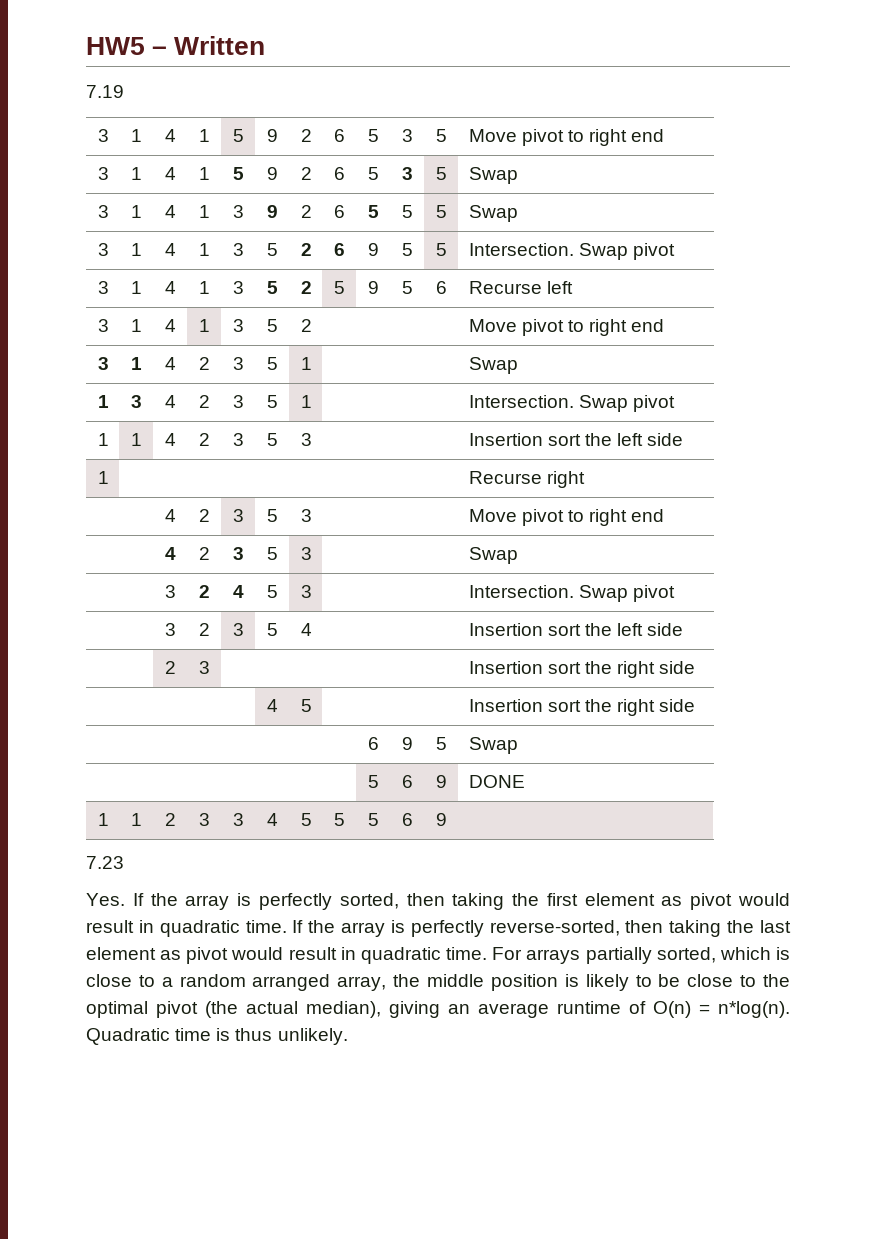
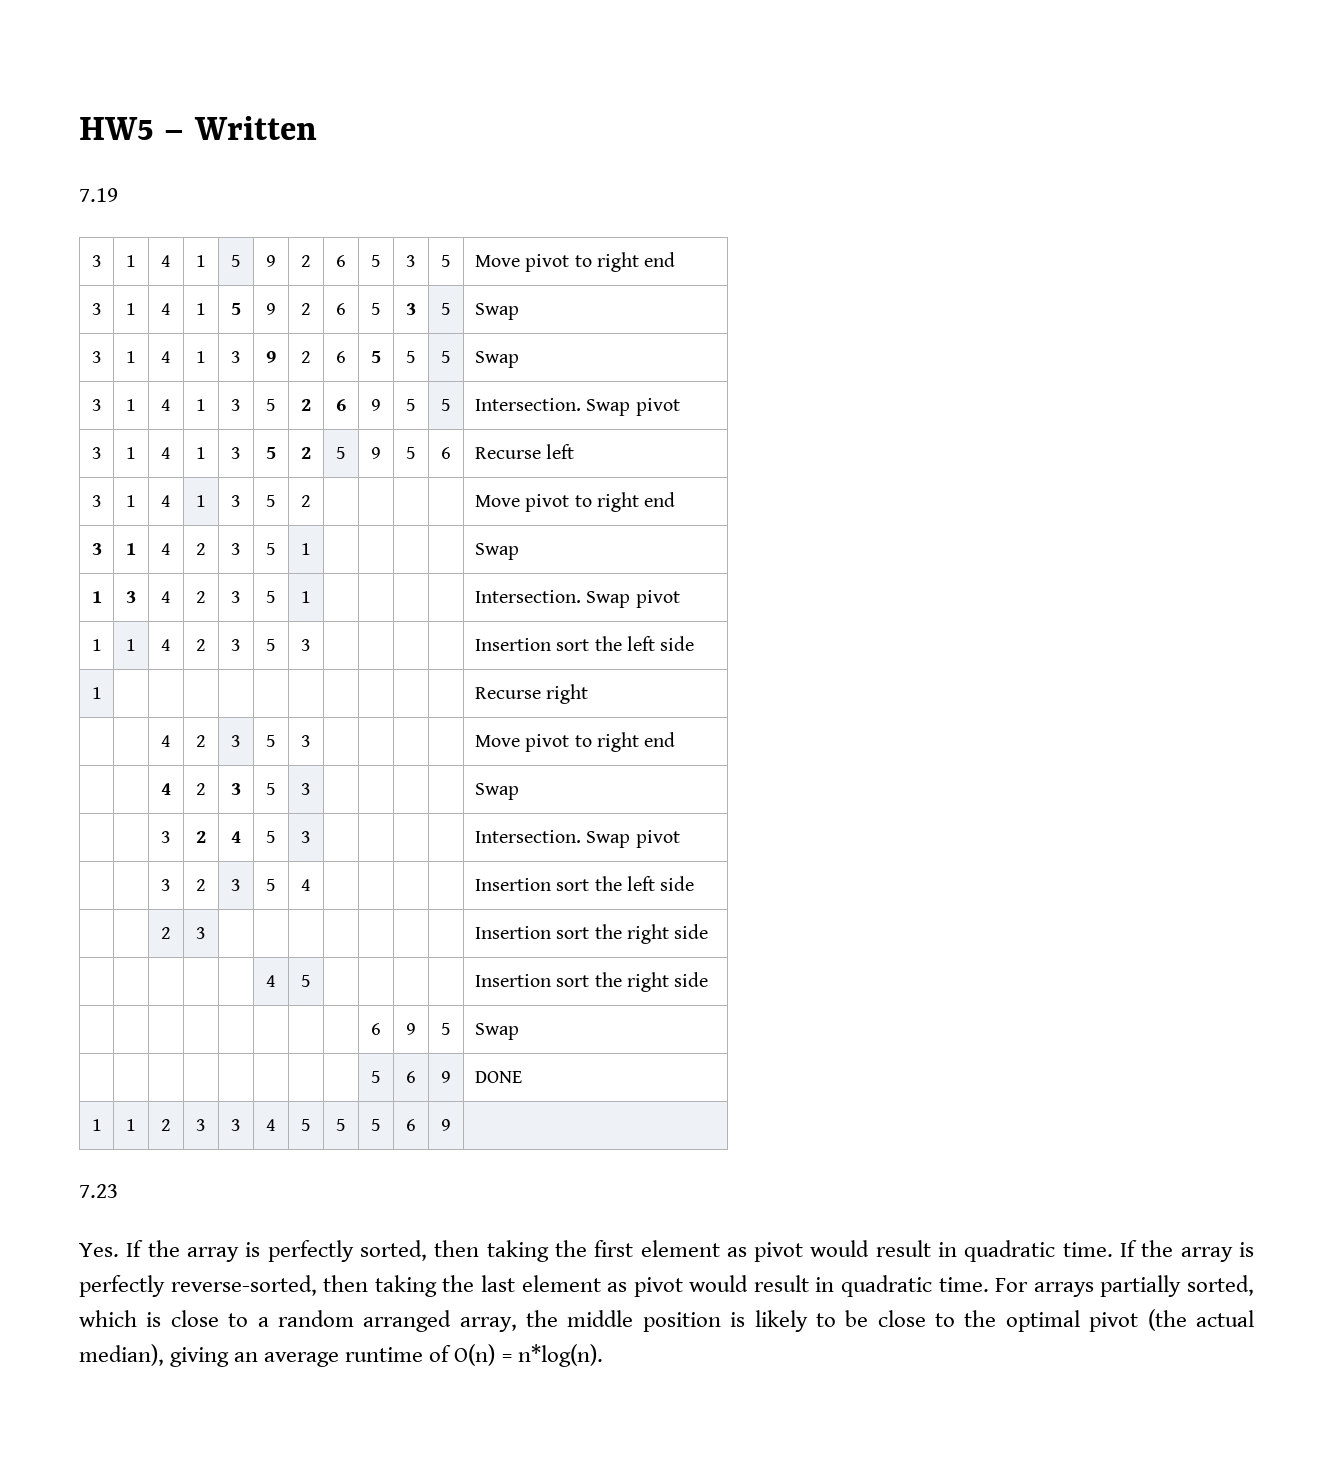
[86,1028,348,1045] Quadratic time is thus unlikely. -> (603, 1355) none

